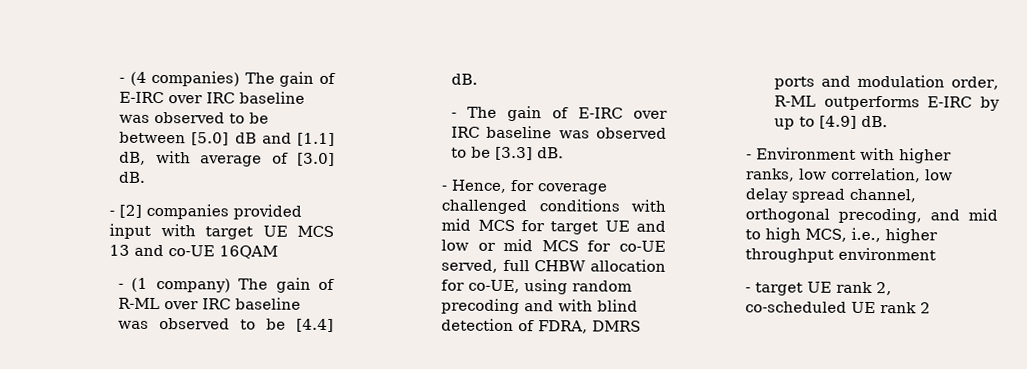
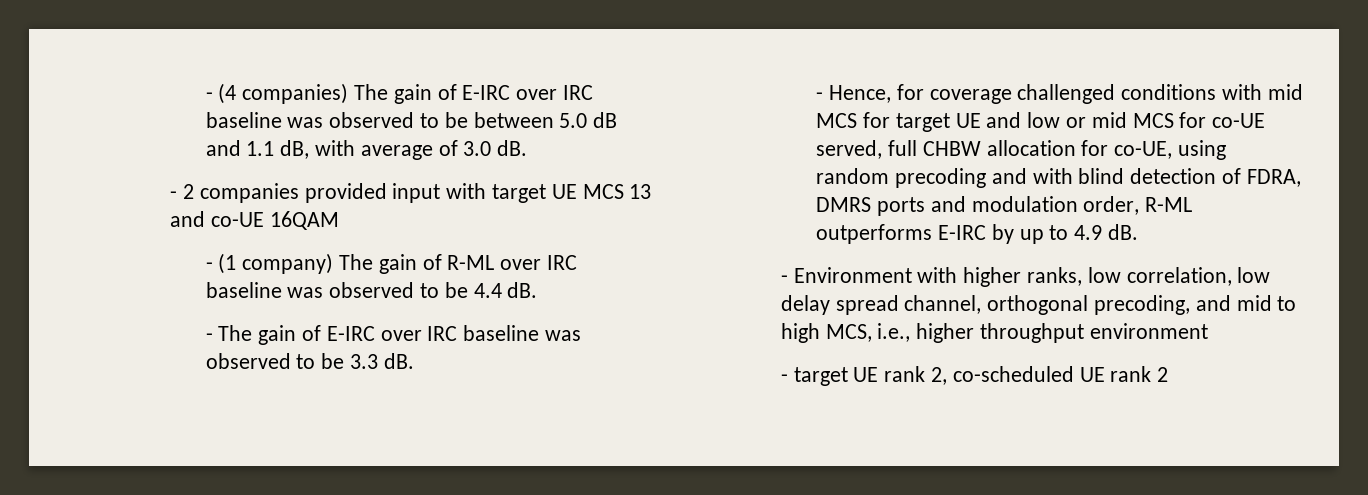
[191,132,230,146] [5.0] -> [559,113,588,128] 5.0
[297,132,335,146] [1.1] -> [246,141,275,156] 1.1
[297,152,335,166] [119,171,147,183] [109,204,143,218] [3.0] dB. // - [2] -> [463,140,528,156] [170,184,195,199] 3.0 dB. // - 2
[296,318,334,332] [4.4] -> [473,283,502,298] 4.4
[495,146,534,161] [3.3] -> [350,354,379,369] 3.3
[819,115,858,129] [4.9] -> [1074,225,1103,240] 4.9

